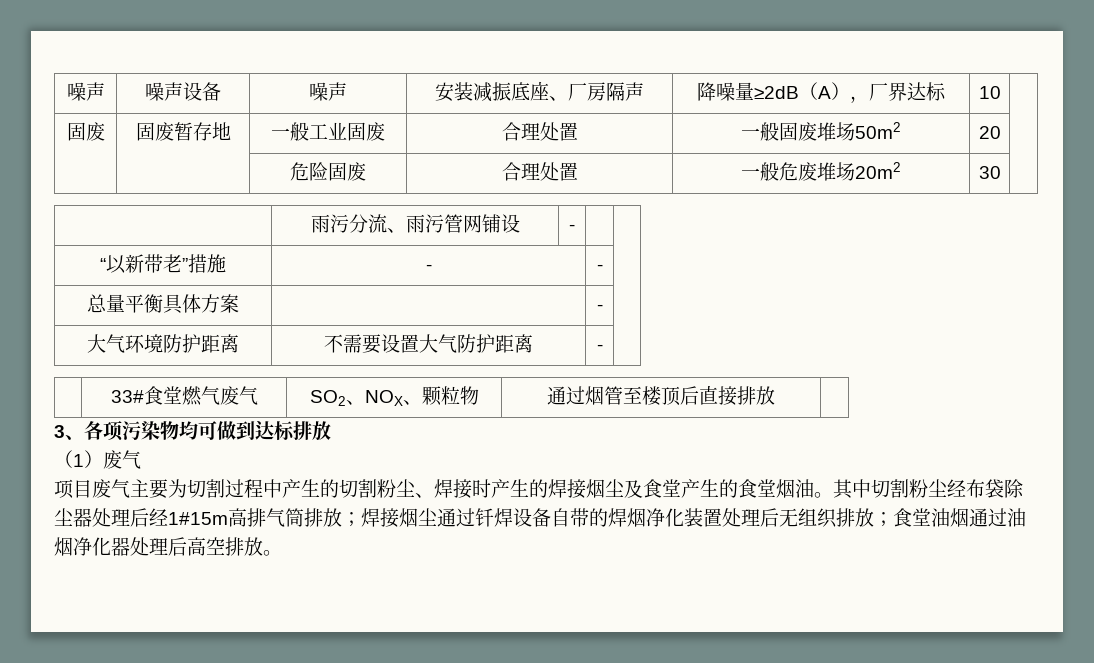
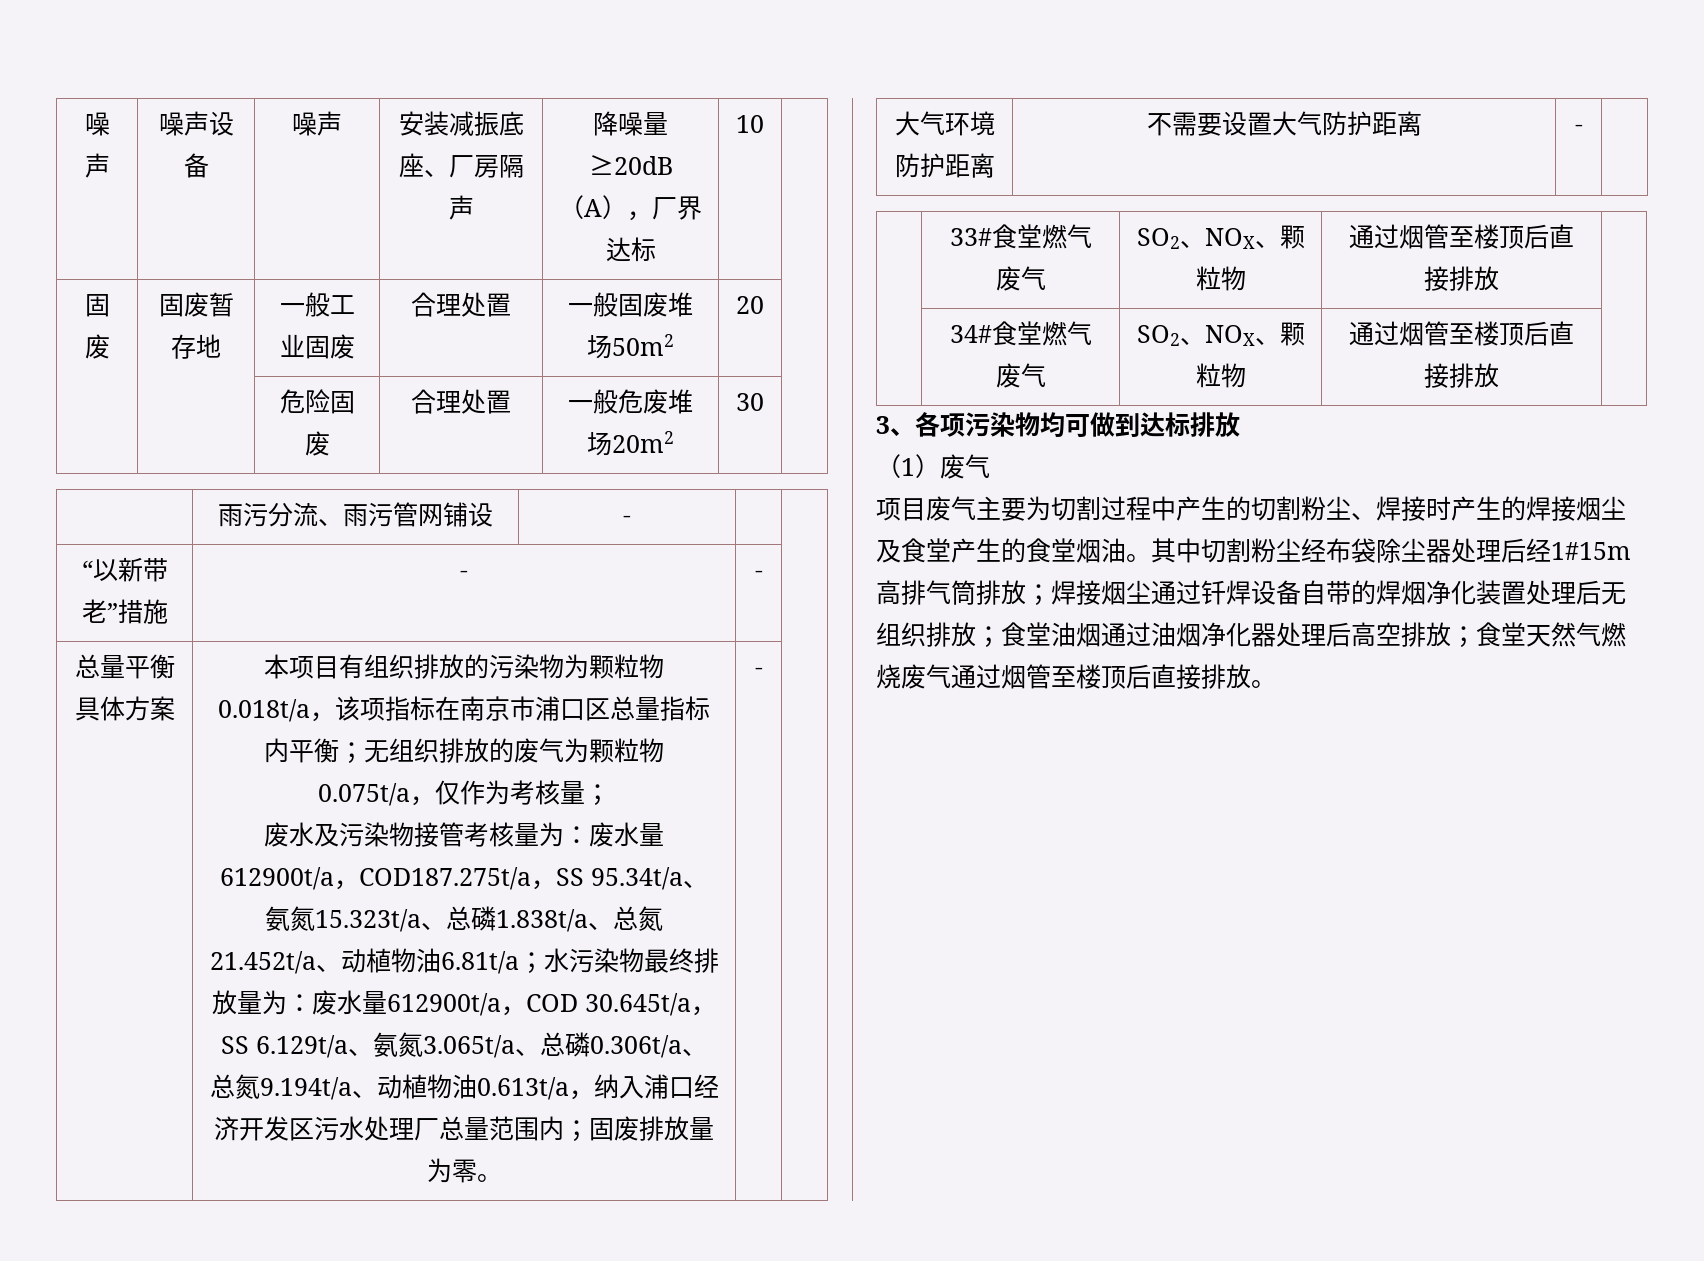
[754,86,799,99] ≥2dB -> [588,155,673,175] ≥20dB
(239, 303) none -> [264,654,664,679] [218,696,710,722] [264,738,664,764] [318,780,610,806] [264,822,664,847] [220,867,708,890] [265,906,663,932] [209,948,719,974] [212,990,716,1016] [221,1032,707,1058] [209,1074,719,1100] [214,1116,714,1142] [426,1158,502,1183] 本项目有组织排放的污染物为颗粒物0.018t/a，该项指标在南京市浦口区总量指标内平衡；无组织排放的废气为颗粒物0.075t/a，仅作为考核量； // 废水及污染物接管考核量为：废水量612900t/a，COD187.275t/a，SS 95.34t/a、氨氮15.323t/a、总磷1.838t/a、总氮21.452t/a、动植物油6.81t/a；水污染物最终排放量为：废水量612900t/a，COD 30.645t/a，SS 6.129t/a、氨氮3.065t/a、总磷0.306t/a、总氮9.194t/a、动植物油0.613t/a，纳入浦口经济开发区污水处理厂总量范围内；固废排放量为零。
(775, 395) none -> [949,321,1092,346] [995,363,1046,388] [1136,322,1305,346] [1195,363,1246,388] [1349,321,1574,346] [1424,363,1499,388] // | 34#食堂燃气废气 | SO2、NOX、颗粒物 | 通过烟管至楼顶后直接排放 |
(263, 546) none -> [1451,622,1626,648] [876,664,1251,689] ；食堂天然气燃烧废气通过烟管至楼顶后直接排放

